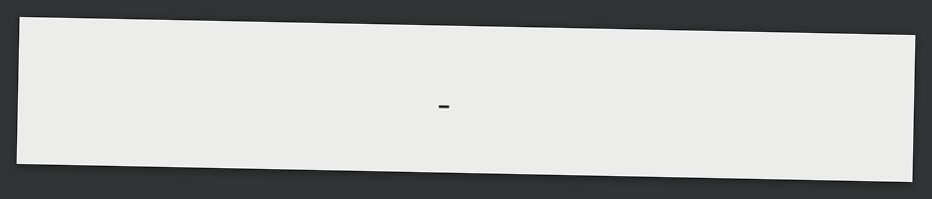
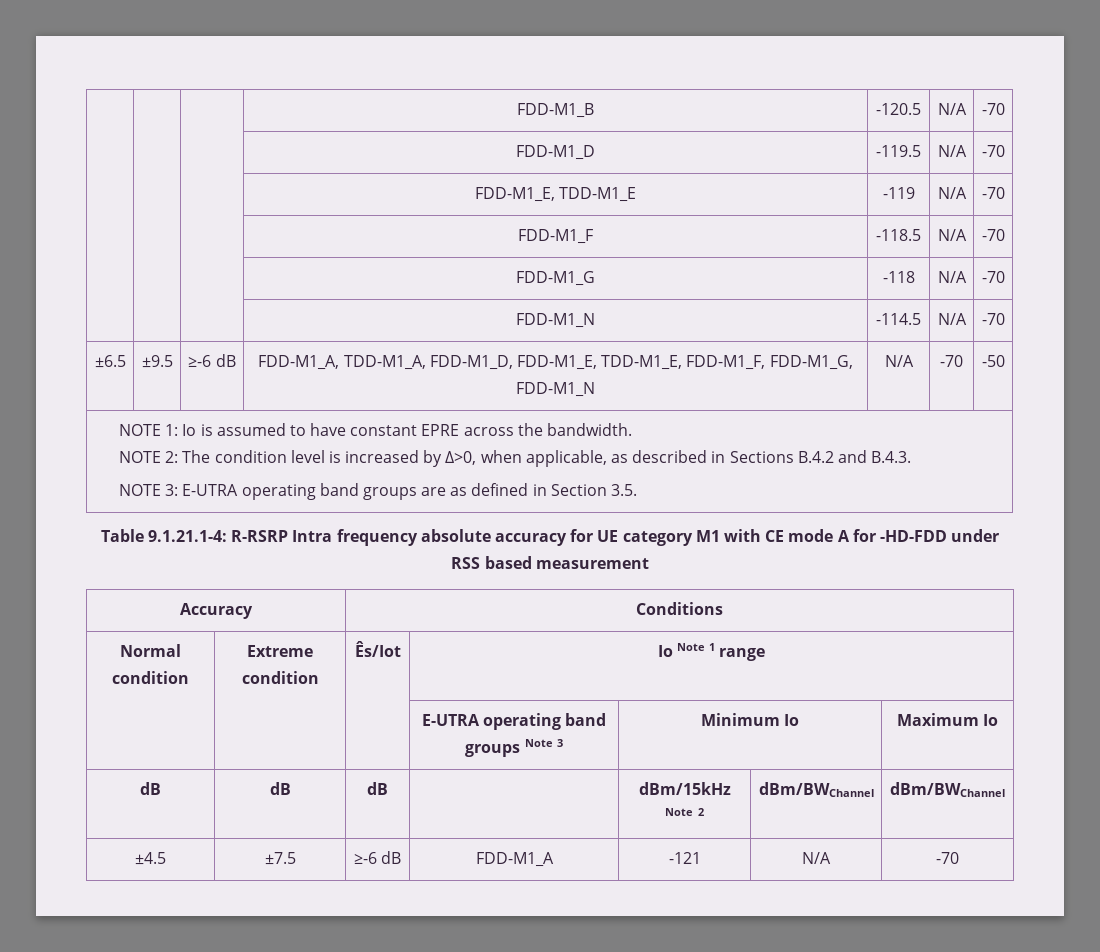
[436,104,451,114] - -> [517,103,594,118] [876,103,921,115] [937,103,967,115] [981,103,1005,115] [516,145,595,160] [876,145,921,157] [937,145,967,157] [981,145,1005,157] [474,187,637,202] [882,187,915,199] [937,187,967,199] [981,187,1005,199] [518,229,593,244] [876,229,921,241] [937,229,967,241] [981,229,1005,241] [516,271,595,286] [882,271,915,283] [937,271,967,283] [981,271,1005,283] [516,313,595,328] [876,313,921,325] [937,313,967,325] [981,313,1005,325] [94,355,126,368] [141,355,173,368] [188,354,236,367] [258,355,853,370] [516,382,595,397] [884,355,914,367] [940,355,963,367] [981,355,1005,367] [118,423,632,436] [118,450,912,467] [118,483,637,500] [100,529,1000,546] [451,556,649,569] [180,603,253,619] [636,602,723,615] [120,644,181,657] [112,671,189,684] [247,645,313,657] [241,671,319,684] [354,641,401,657] [657,643,766,661] [421,713,607,730] [465,739,563,757] [700,713,800,726] [896,713,999,726] [140,782,161,795] [269,782,291,795] [367,782,388,795] [638,782,731,795] [665,808,704,816] [758,782,874,797] [890,782,1005,797] [135,852,166,865] [264,852,296,865] [353,851,402,864] [475,852,554,867] [668,852,701,864] [802,852,831,864] [936,852,959,864] | | | FDD-M1_B | -120.5 | N/A | -70 // | | | FDD-M1_D | -119.5 | N/A | -70 // | | | FDD-M1_E, TDD-M1_E | -119 | N/A | -70 // | | | FDD-M1_F | -118.5 | N/A | -70 // | | | FDD-M1_G | -118 | N/A | -70 // | | | FDD-M1_N | -114.5 | N/A | -70 // ±6.5 | ±9.5 | ≥-6 dB | FDD-M1_A, TDD-M1_A, FDD-M1_D, FDD-M1_E, TDD-M1_E, FDD-M1_F, FDD-M1_G, FDD-M1_N | N/A | -70 | -50 // NOTE 1: Io is assumed to have constant EPRE across the bandwidth. // NOTE 2: The condition level is increased by ∆>0, when applicable, as described in Sections B.4.2 and B.4.3. // NOTE 3: E-UTRA operating band groups are as defined in Section 3.5. // Table 9.1.21.1-4: R-RSRP Intra frequency absolute accuracy for UE category M1 with CE mode A for -HD-FDD under RSS based measurement // Accuracy | Conditions // Normal condition | Extreme condition | Ês/Iot | Io Note 1 range // | | | E-UTRA operating band groups Note 3 | Minimum Io | Maximum Io // dB | dB | dB | | dBm/15kHz Note 2 | dBm/BWChannel | dBm/BWChannel // ±4.5 | ±7.5 | ≥-6 dB | FDD-M1_A | -121 | N/A | -70

